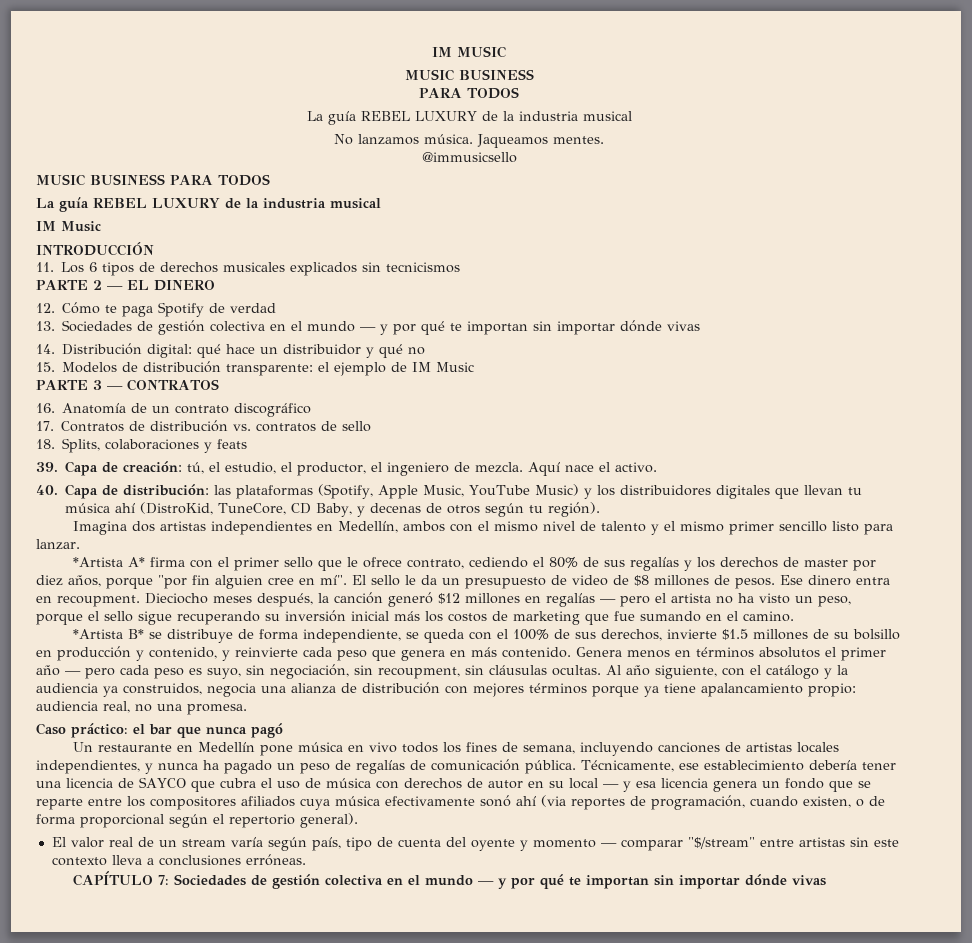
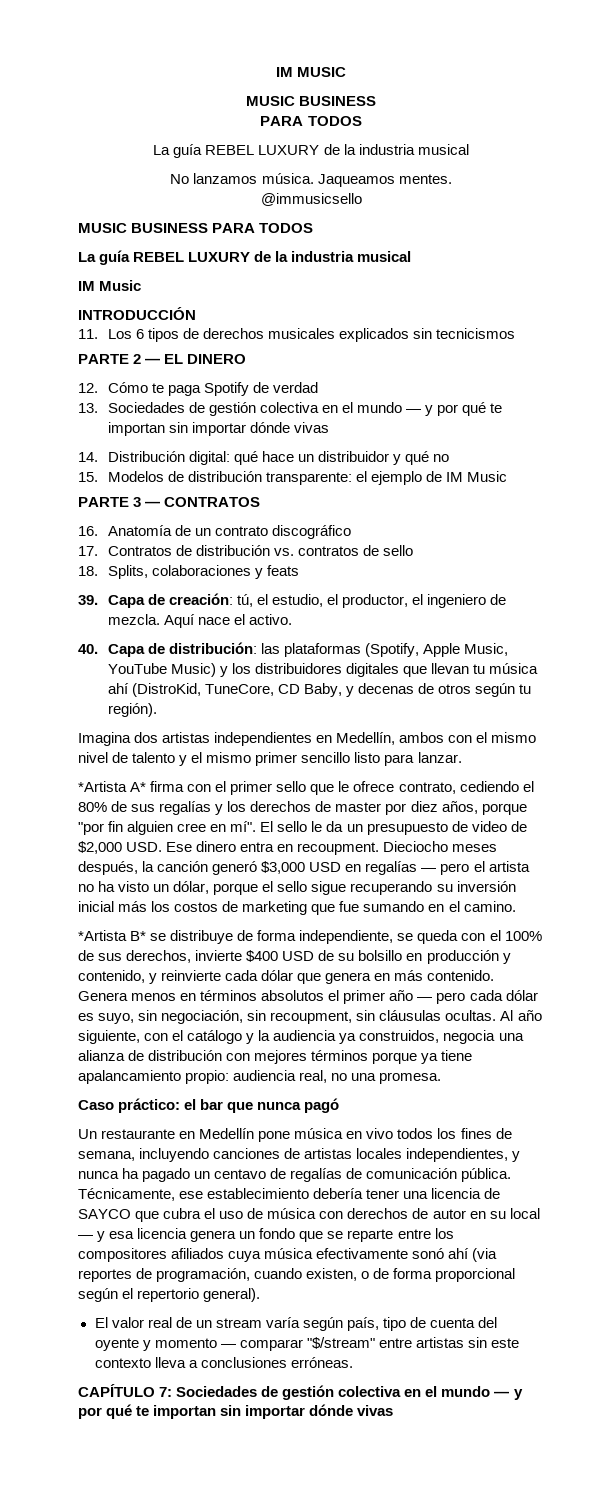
[634,575,775,589] $8 millones de pesos. -> [78,841,163,854] $2,000 USD.
[438,593,520,604] $12 millones -> [261,861,342,874] $3,000 USD
[818,596,851,607] peso, -> [173,881,210,894] dólar,
[721,629,808,640] $1.5 millones -> [246,950,315,962] $400 USD
[337,650,367,661] peso -> [261,970,294,981] dólar
[154,668,184,679] peso -> [505,990,538,1001] dólar
[300,763,330,774] peso -> [214,1169,267,1179] centavo

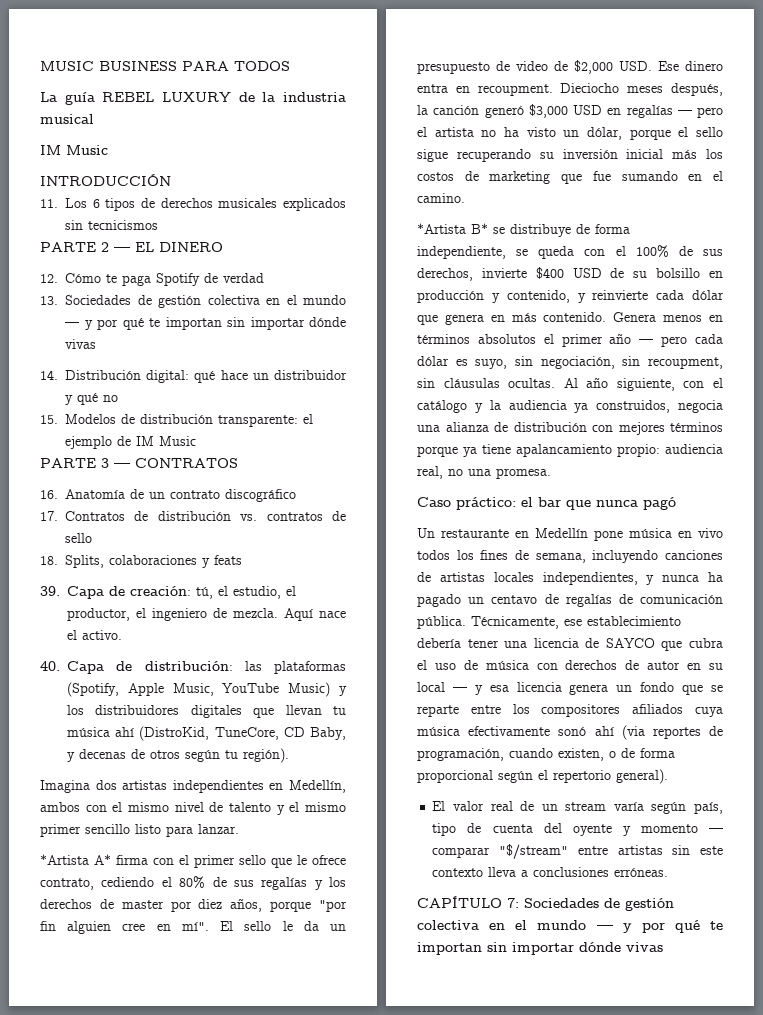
[275,67,347,77] [245,96,377,106] [260,116,362,126] [153,144,469,158] [170,173,452,187] [260,193,362,206] IM MUSIC // MUSIC BUSINESS // PARA TODOS // La guía REBEL LUXURY de la industria musical // No lanzamos música. Jaqueamos mentes. // @immusicsello // -> (40, 66) none

